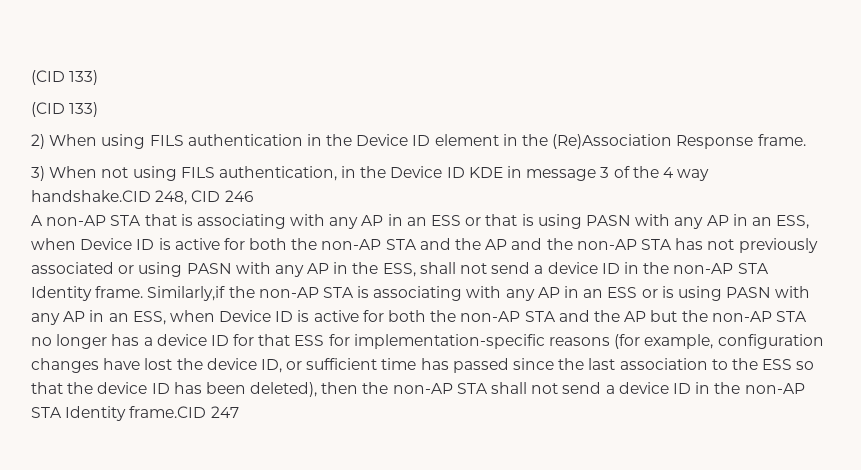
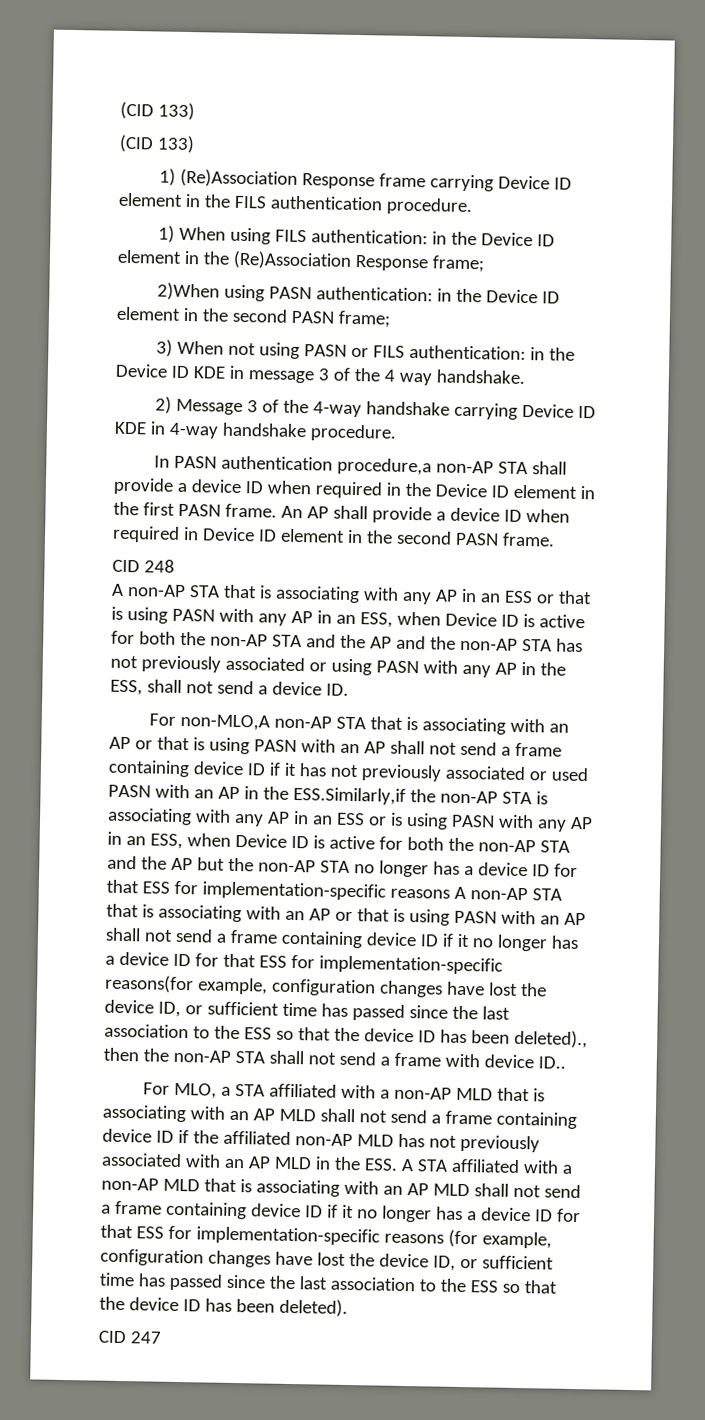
[31,134,45,149] 2) -> [159,168,573,192] [118,192,473,216] [158,225,176,243] 1) (Re)Association Response frame carrying Device ID element in the FILS authentication procedure. // 1)
[187,134,303,146] authentication -> [311,229,429,245] authentication:
[757,134,806,146] frame. -> [431,255,485,273] [157,282,561,304] [116,306,391,328] frame; // 2)When using PASN authentication: in the Device ID element in the second PASN frame;
[180,166,337,181] FILS authentication, -> [304,344,527,361] PASN or FILS authentication:
[31,190,253,205] handshake.CID 248, CID 246 -> [435,369,526,384] [155,396,597,420] [114,421,397,442] [154,455,568,476] [113,477,595,500] [113,501,570,524] [112,525,555,547] [112,559,175,573] handshake. // 2) Message 3 of the 4-way handshake carrying Device ID KDE in 4-way handshake procedure. // In PASN authentication procedure,a non-AP STA shall provide a device ID when required in the Device ID element in the first PASN frame. An AP shall provide a device ID when required in Device ID element in the second PASN frame. // CID 248
[601,262,769,274] [31,286,226,301] ID in the non-AP STA Identity frame. Similarly,if -> [325,683,349,696] [149,713,570,735] [109,736,562,757] [108,759,589,782] [108,784,406,805] ID. // For non-MLO,A non-AP STA that is associating with an AP or that is using PASN with an AP shall not send a frame containing device ID if it has not previously associated or used PASN with an AP in the ESS.Similarly,if
(611, 341) none -> [453,886,562,901] [106,903,586,926] [105,927,579,952] [105,951,503,975] [104,974,547,998] [104,999,510,1021] [104,1023,588,1049] [103,1047,566,1069] [143,1082,546,1102] [102,1104,577,1130] [102,1128,540,1153] [101,1152,573,1174] [101,1177,581,1199] [101,1200,581,1223] [100,1224,444,1246] A non-AP STA that is associating with an AP or that is using PASN with an AP shall not send a frame containing device ID if it no longer has a device ID for that ESS for implementation-specific reasons(for example, configuration changes have lost the device ID, or sufficient time has passed since the last association to the ESS so that the device ID has been deleted)., then the non-AP STA shall not send a frame with device ID.. // For MLO, a STA affiliated with a non-AP MLD that is associating with an AP MLD shall not send a frame containing device ID if the affiliated non-AP MLD has not previously associated with an AP MLD in the ESS. A STA affiliated with a non-AP MLD that is associating with an AP MLD shall not send a frame containing device ID if it no longer has a device ID for that ESS for implementation-specific reasons
[250,382,805,397] [31,406,207,421] deleted), then the non-AP STA shall not send a device ID in the non-AP STA Identity frame.CID -> [278,1298,348,1318] [98,1330,127,1344] deleted). // CID

